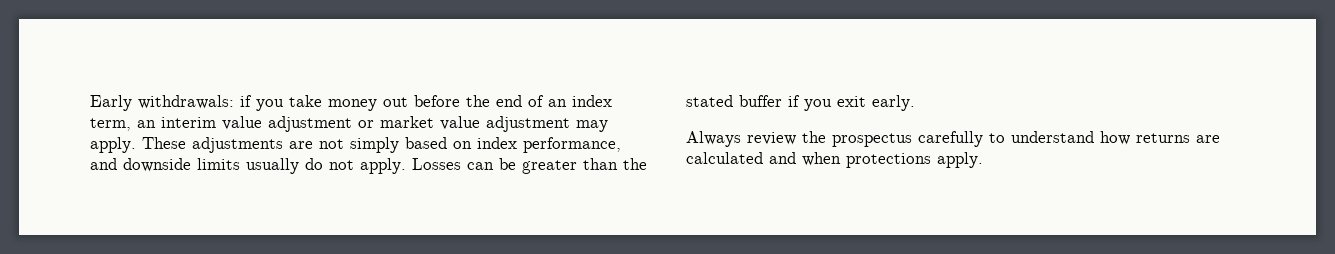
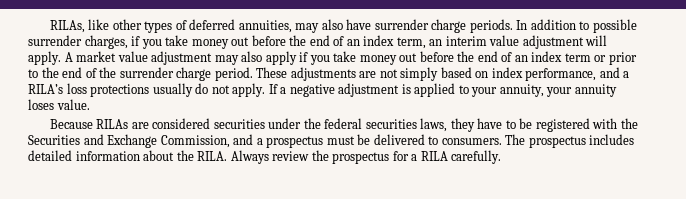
[90,95,234,111] Early withdrawals: -> [49,19,637,33] [28,35,128,49] RILAs, like other types of deferred annuities, may also have surrender charge periods. In addition to possible surrender charges,
[358,120,374,128] or -> [585,35,608,46] [28,51,73,65] will apply. A
[90,137,136,153] apply. -> [241,51,637,65] [28,67,253,81] also apply if you take money out before the end of an index term or prior to the end of the surrender charge period.
[123,158,647,174] [686,95,915,111] [686,131,1220,147] [686,152,983,168] downside limits usually do not apply. Losses can be greater than the stated buffer if you exit early. // Always review the prospectus carefully to understand how returns are calculated and when protections apply. -> [623,71,630,78] [28,83,617,97] [28,99,90,110] [49,118,638,132] [28,134,635,148] [28,150,502,164] a RILA’s loss protections usually do not apply. If a negative adjustment is applied to your annuity, your annuity loses value. // Because RILAs are considered securities under the federal securities laws, they have to be registered with the Securities and Exchange Commission, and a prospectus must be delivered to consumers. The prospectus includes detailed information about the RILA. Always review the prospectus for a RILA carefully.

